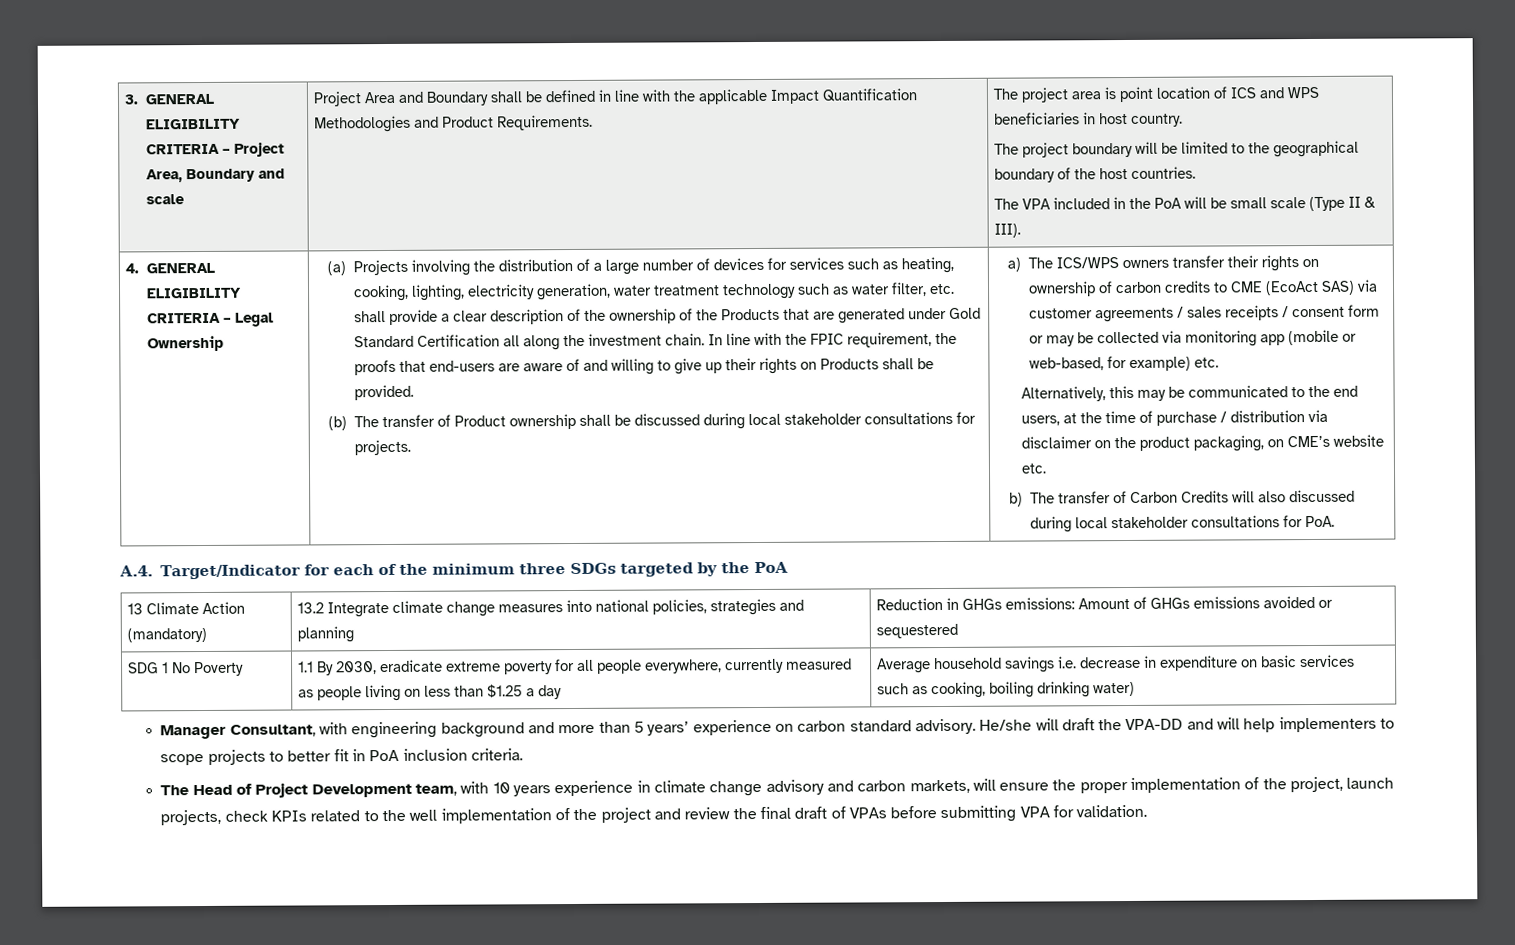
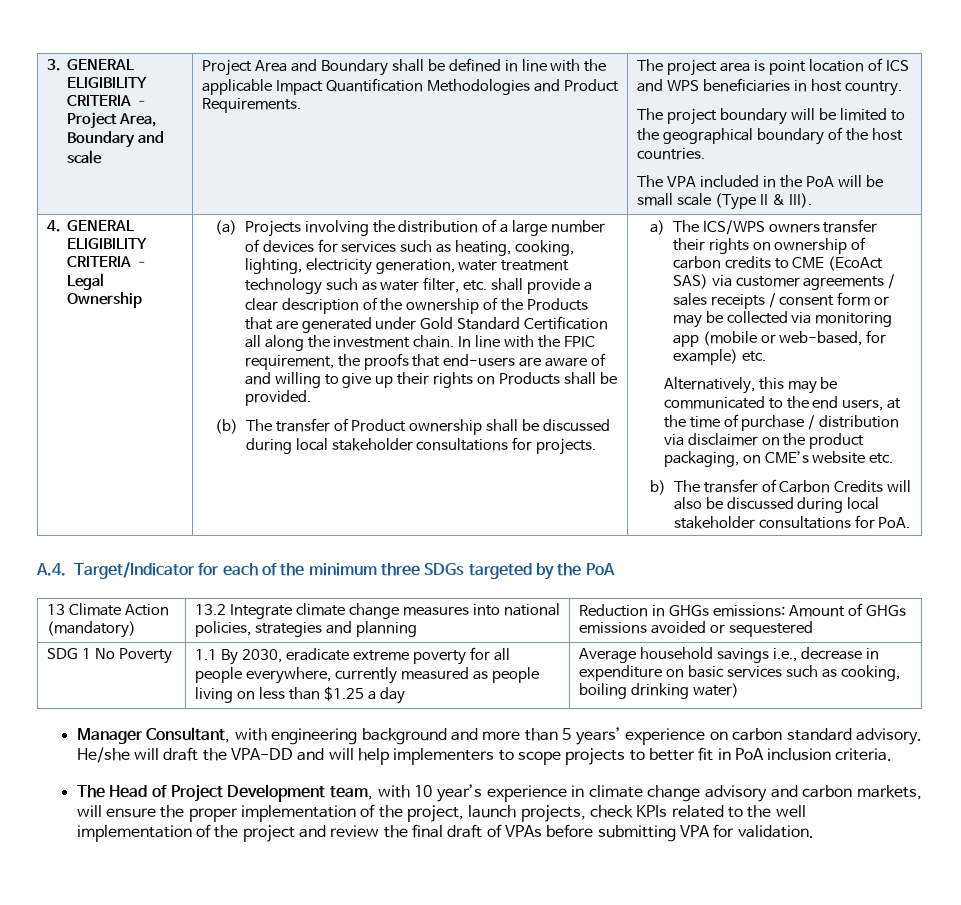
(1286, 497) none -> [705,497,723,509] be
[1057,656,1078,669] i.e. -> [772,648,797,662] i.e.,
[512,785,551,797] years -> [436,784,482,802] year’s

